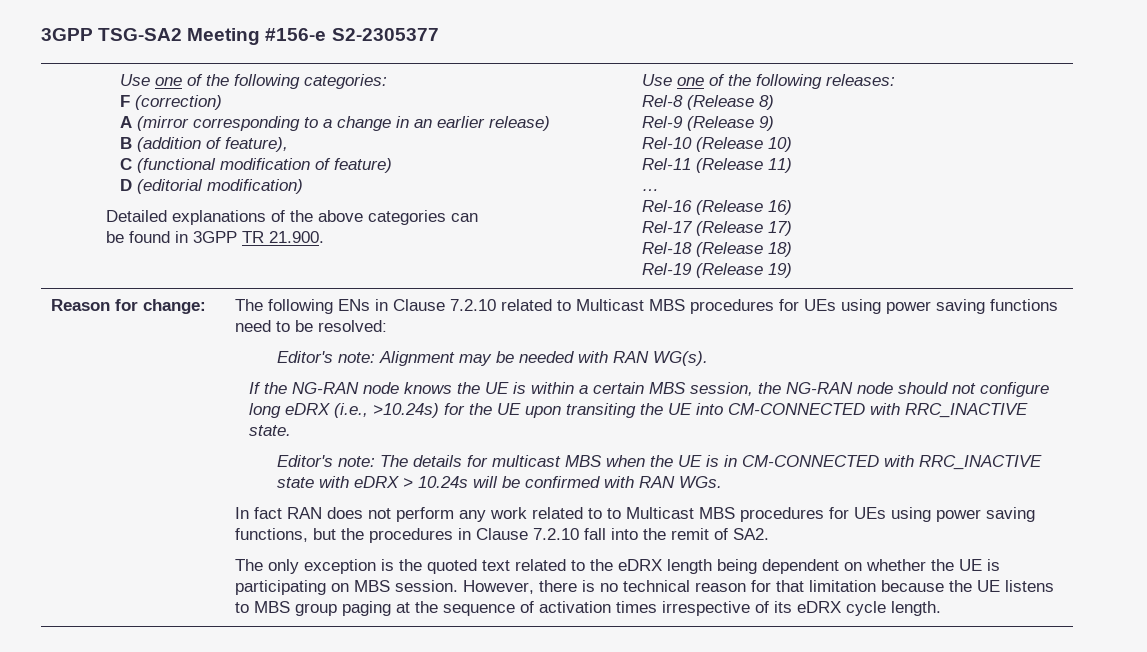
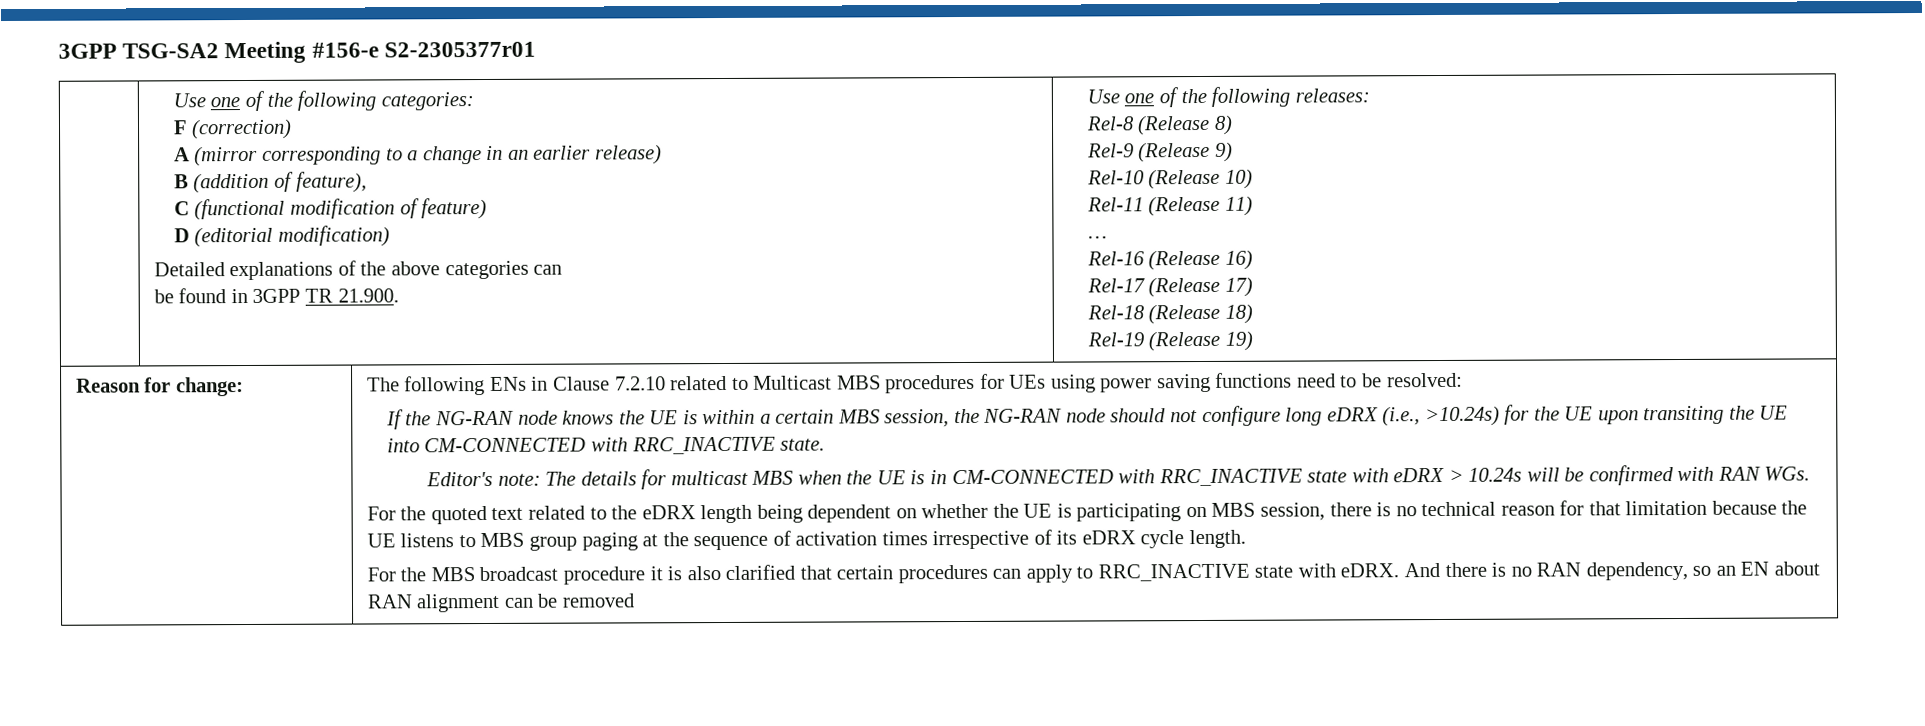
[331,28,439,41] S2-2305377 -> [383,41,536,58] S2-2305377r01
[277,351,709,366] // Editor's note: Alignment may be needed with RAN WG(s). -> (1463, 380) none
[235,507,1036,522] [235,528,770,543] [235,559,395,574] In fact RAN does not perform any work related to to Multicast MBS procedures for UEs using power saving functions, but the procedures in Clause 7.2.10 fall into the remit of SA2. // The only exception is -> [366,506,396,521] For
[395,580,535,594] session. However, -> [1260,502,1326,521] session,
(942, 608) none -> [366,561,1820,585] [366,593,635,613] // For the MBS broadcast procedure it is also clarified that certain procedures can apply to RRC_INACTIVE state with eDRX. And there is no RAN dependency, so an EN about RAN alignment can be removed

